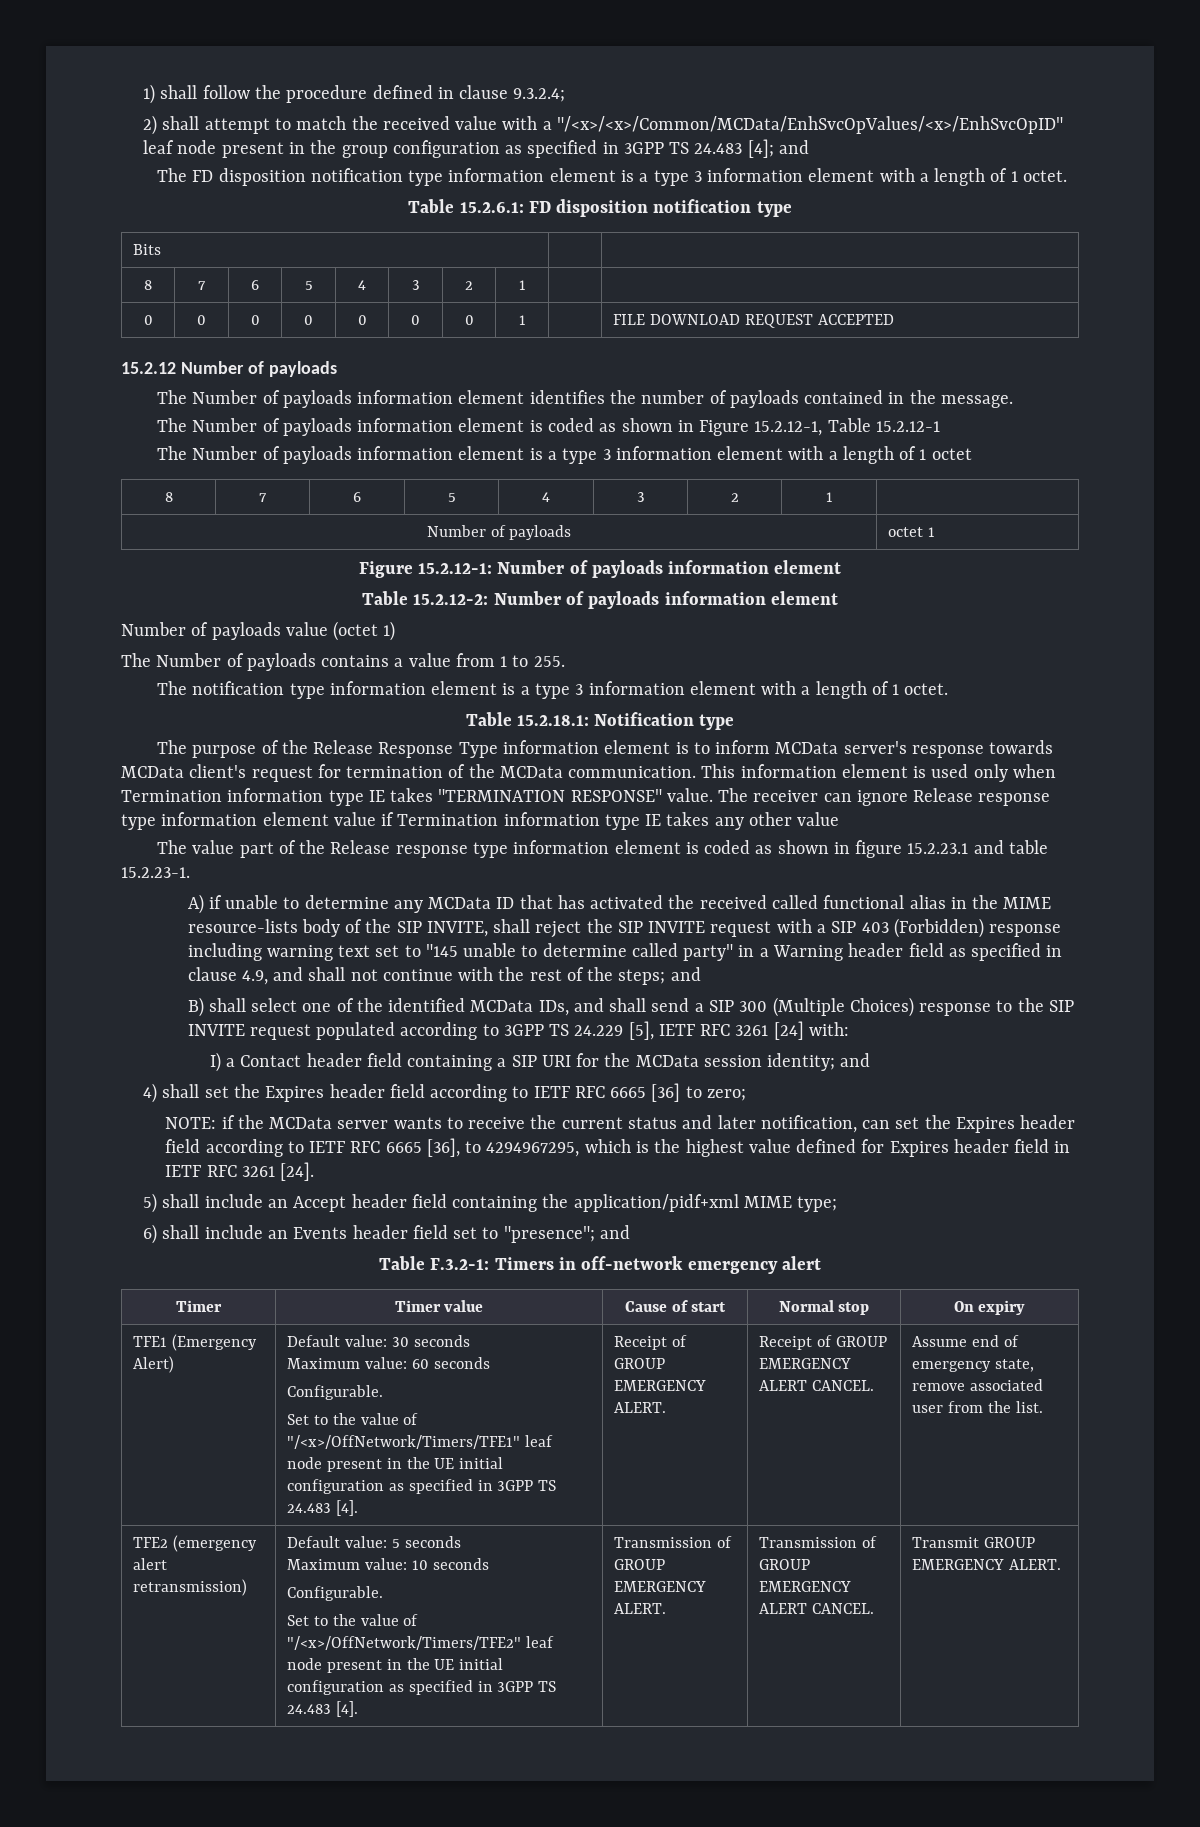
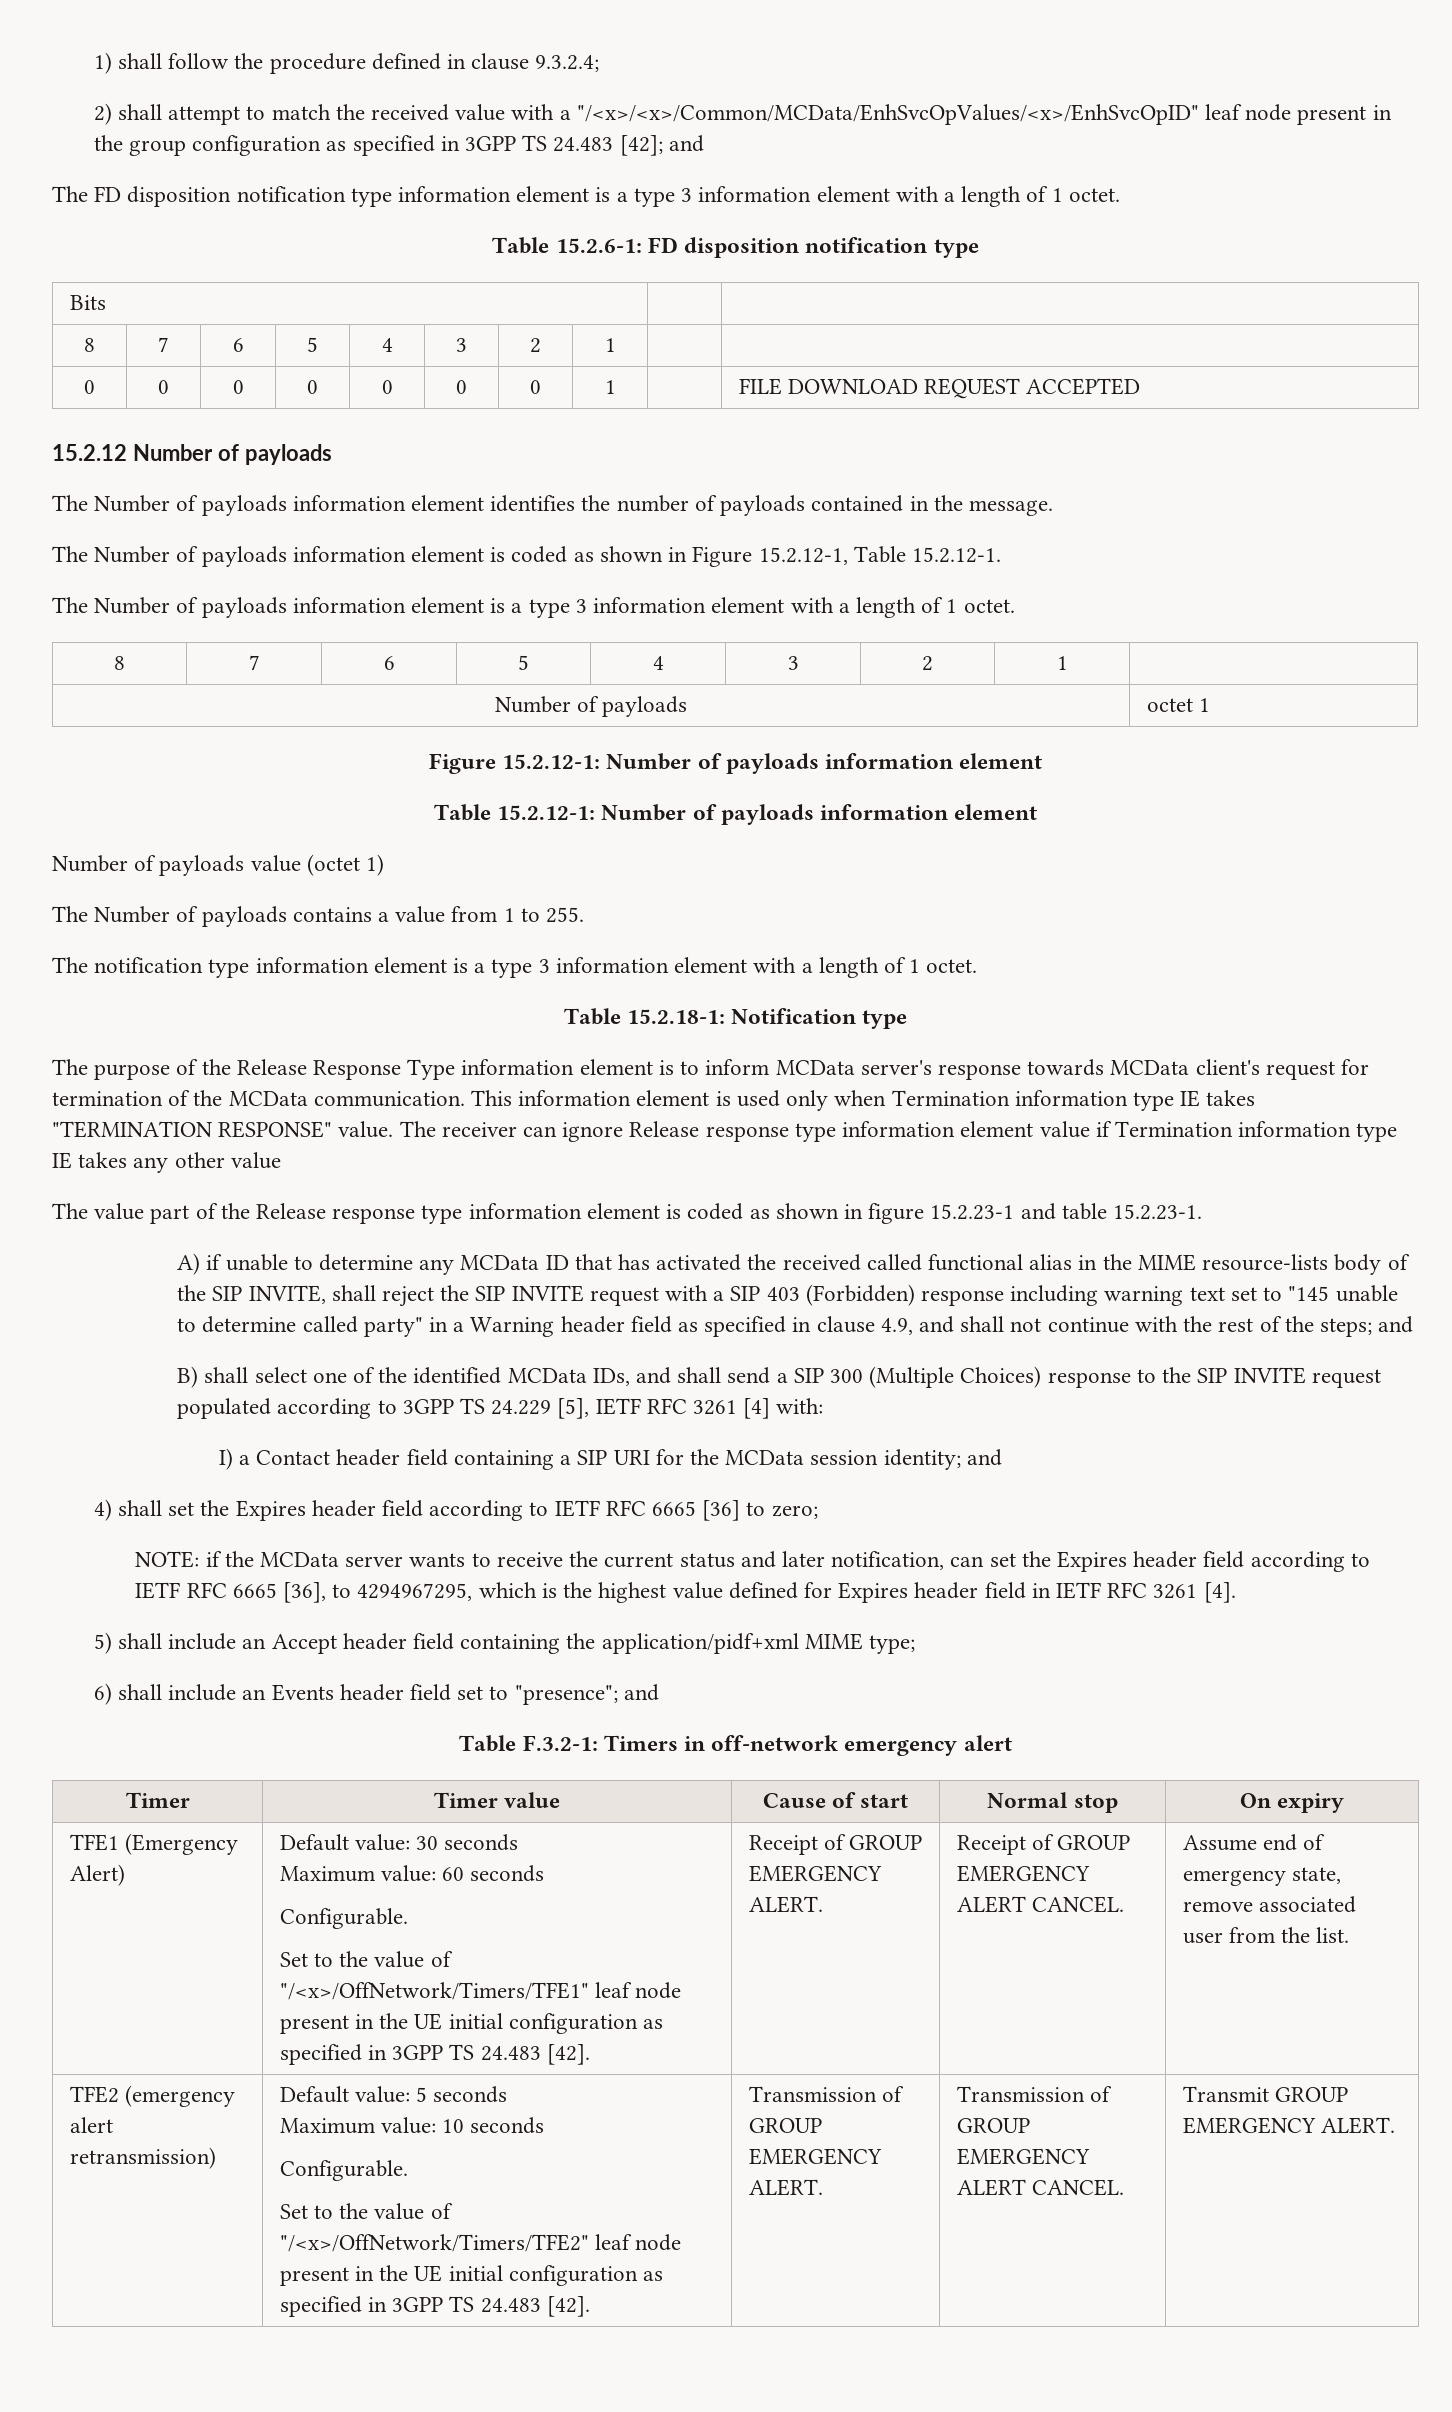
[747,139,774,158] [4]; -> [619,135,663,156] [42];
[459,202,524,213] 15.2.6.1: -> [555,238,642,253] 15.2.6-1:
[875,421,940,432] 15.2.12-1 -> [911,547,1001,563] 15.2.12-1.
[931,448,972,460] octet -> [963,599,1015,613] octet.
[413,594,489,605] 15.2.12-2: -> [497,805,596,820] 15.2.12-1:
[516,715,589,726] 15.2.18.1: -> [626,1009,725,1024] 15.2.18-1:
[907,843,969,854] 15.2.23.1 -> [930,1204,1015,1220] 15.2.23-1
[773,1021,804,1040] [24] -> [743,1398,771,1419] [4]
[280,1162,315,1181] [24]. -> [1203,1582,1236,1603] [4].
[336,1500,359,1516] [4]. -> [546,2044,590,2065] [42].
[336,1701,359,1717] [4]. -> [546,2296,590,2317] [42].

